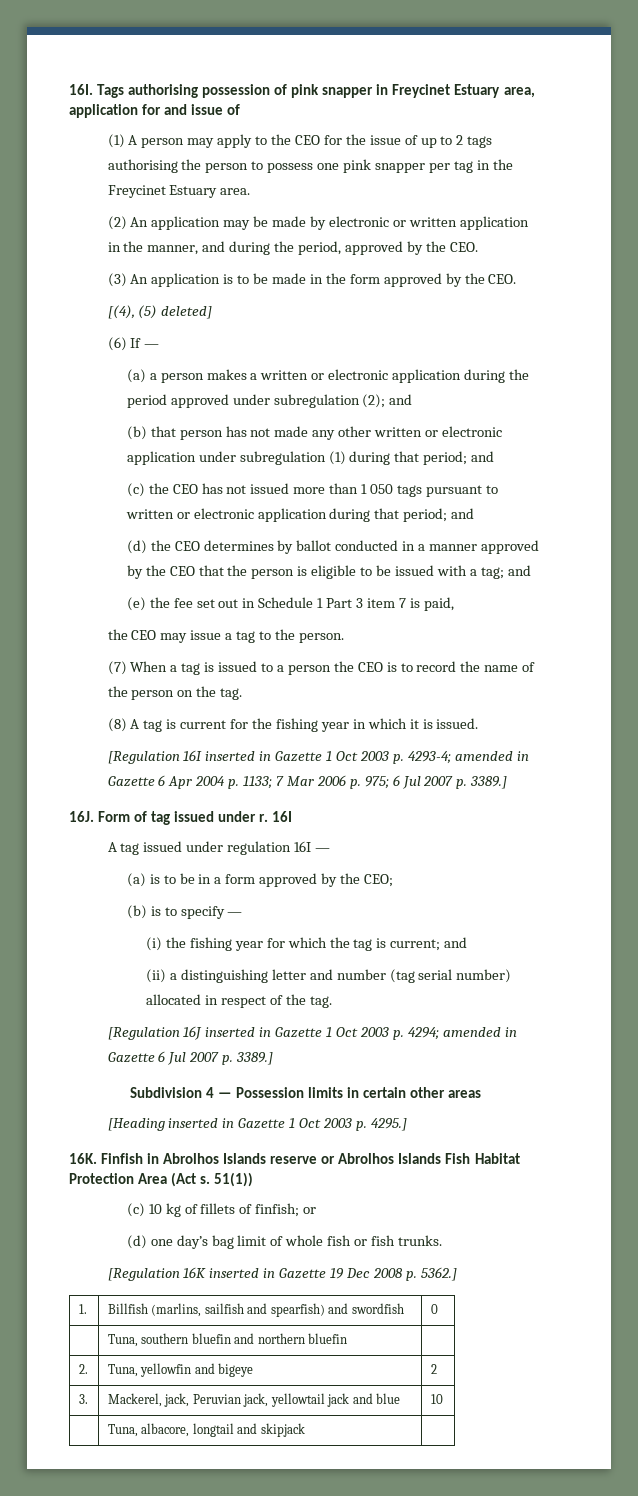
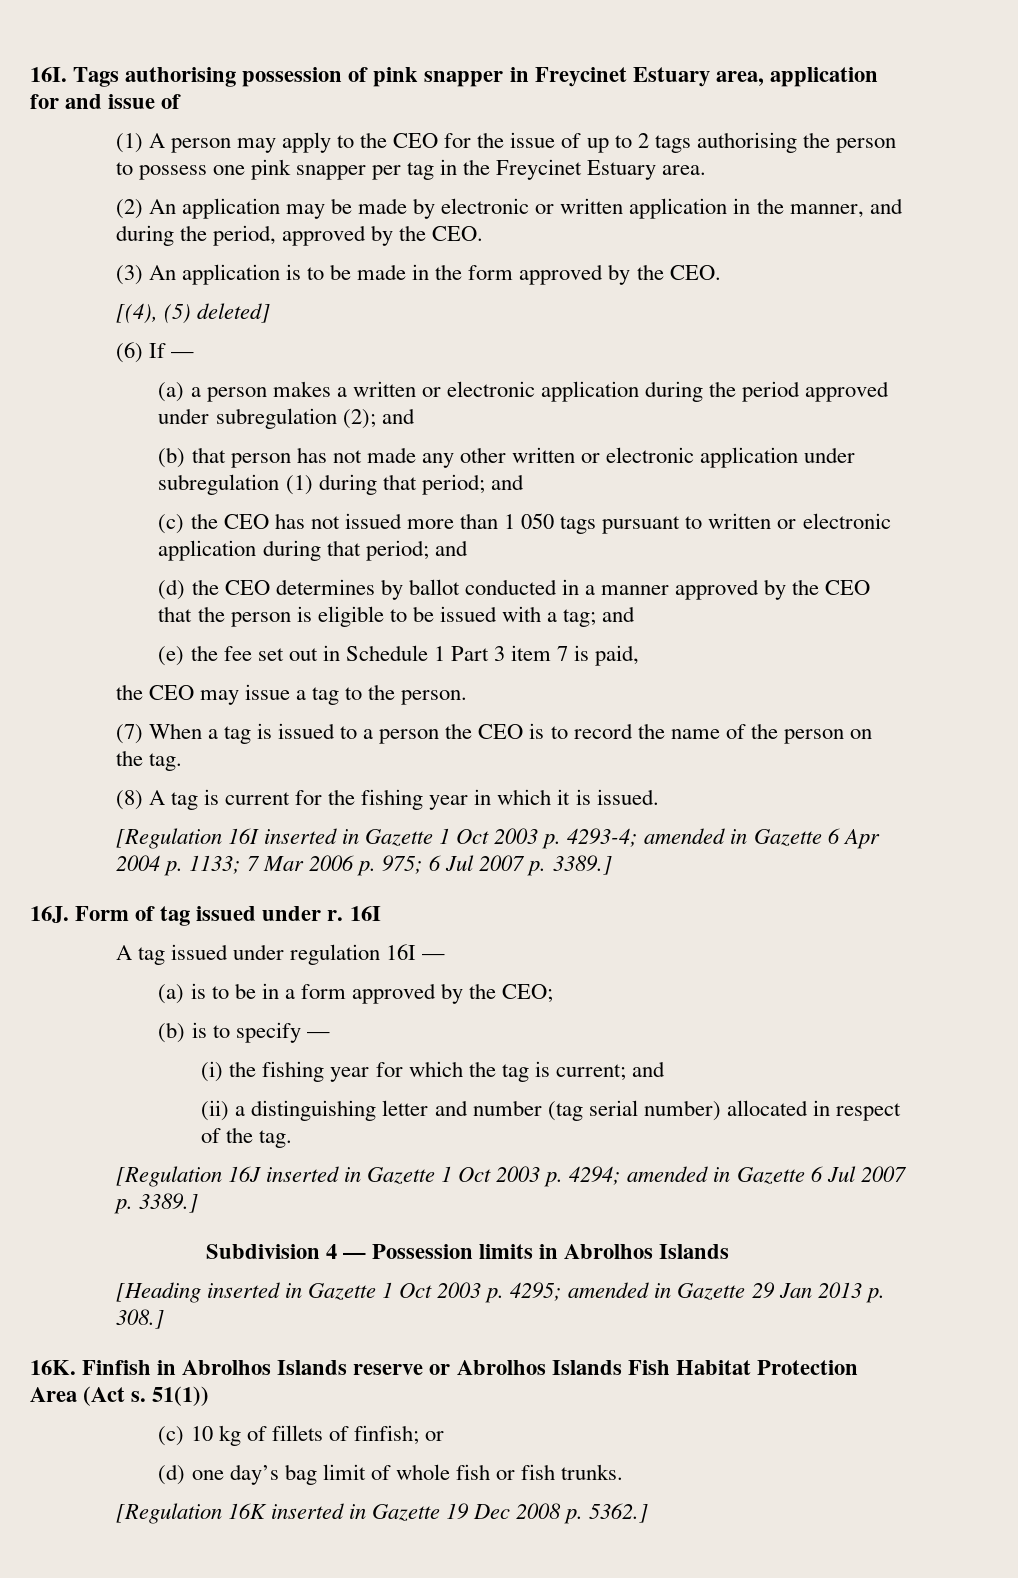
[363,1087,482,1098] certain other areas -> [564,1244,730,1259] Abrolhos Islands
[370,1118,407,1131] 4295.] -> [510,1282,885,1303] [115,1309,164,1329] 4295; amended in Gazette 29 Jan 2013 p. 308.]
[78,1304,87,1314] [107,1303,404,1317] [430,1304,438,1314] [107,1333,348,1347] [78,1364,88,1374] [107,1363,254,1377] [430,1364,437,1374] [78,1394,88,1404] [107,1393,401,1407] [430,1394,443,1404] [107,1423,305,1437] // 1. | Billfish (marlins, sailfish and spearfish) and swordfish | 0 // | Tuna, southern bluefin and northern bluefin | // 2. | Tuna, yellowfin and bigeye | 2 // 3. | Mackerel, jack, Peruvian jack, yellowtail jack and blue | 10 // | Tuna, albacore, longtail and skipjack | -> (649, 1513) none

